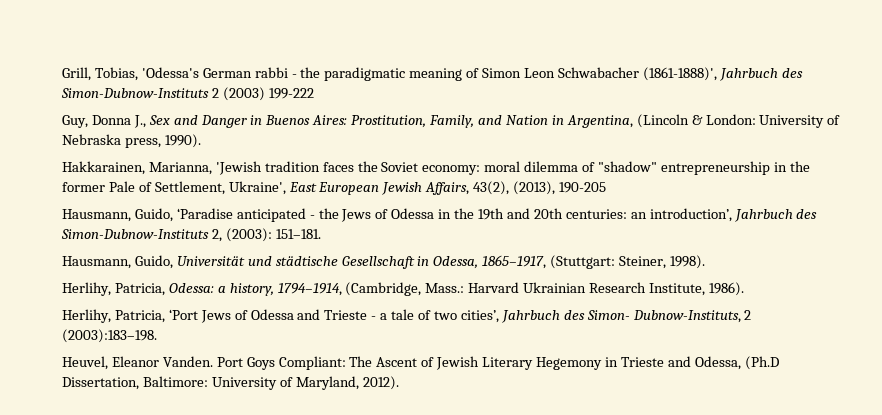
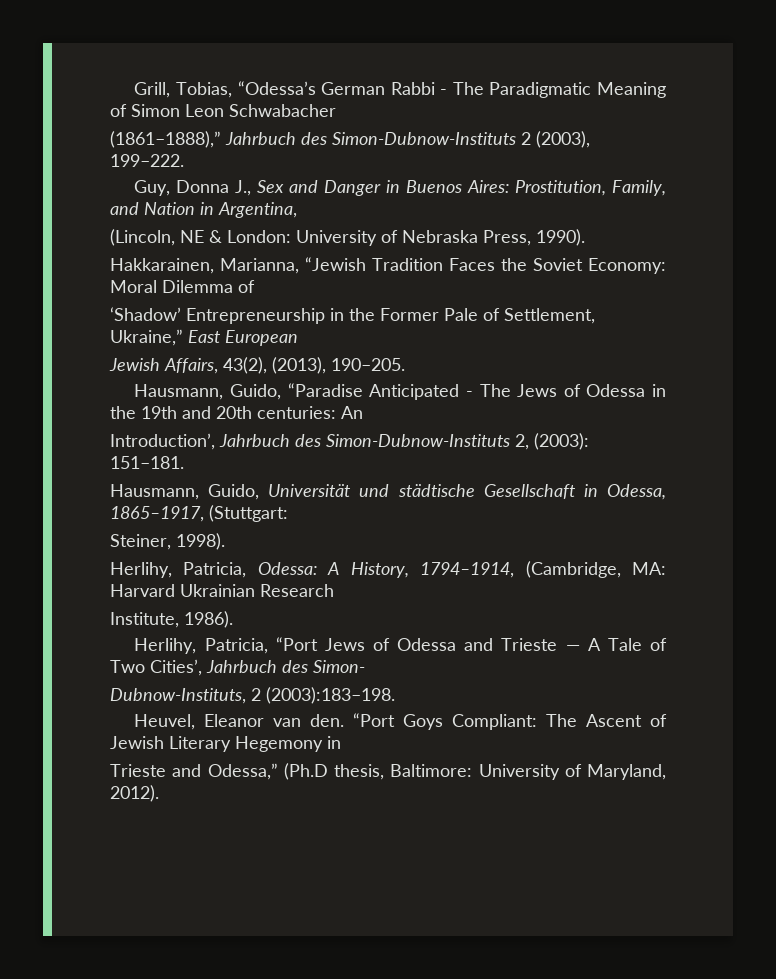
[141,67,463,81] 'Odessa's German rabbi - the paradigmatic meaning -> [237,81,666,98] “Odessa’s German Rabbi - The Paradigmatic Meaning
[642,67,717,81] (1861-1888)', -> [110,131,221,148] // (1861–1888),”
[222,87,314,101] (2003) 199-222 -> [536,131,590,148] [110,154,184,167] (2003), 199–222.
[636,114,689,128] (Lincoln -> [110,229,204,246] // (Lincoln, NE
[124,138,161,148] press, -> [483,230,531,246] Press,
[215,161,810,175] [62,182,105,192] 'Jewish tradition faces the Soviet economy: moral dilemma of "shadow" entrepreneurship in the former -> [305,257,666,274] [110,280,255,293] [110,307,439,324] “Jewish Tradition Faces the Soviet Economy: Moral Dilemma of // ‘Shadow’ Entrepreneurship in the Former
[228,181,286,195] Ukraine', -> [110,329,183,346] Ukraine,”
(380, 188) none -> (298, 338) //
[559,182,607,193] [62,208,339,222] 190-205 // Hausmann, Guido, ‘Paradise anticipated - the -> [331,358,405,371] [134,383,511,400] 190–205. // Hausmann, Guido, “Paradise Anticipated - The
[630,208,732,222] an introduction’, -> [341,406,363,419] [110,433,215,450] An // Introduction’,
(616, 262) none -> (288, 513) //
[217,283,274,296] a history, -> [327,562,409,578] A History,
[425,283,465,293] Mass.: -> [632,562,666,575] MA:
(647, 287) none -> (334, 590) //
[168,309,198,320] ‘Port -> [275,637,318,651] “Port
[371,309,499,323] - a tale of two cities’, -> [565,638,668,651] [110,659,202,676] — A Tale of Two Cities’,
(630, 315) none -> (365, 666) //
[162,356,243,367] Vanden. Port -> [273,713,396,727] van den. “Port
(618, 362) none -> (341, 742) //
[694,356,779,370] [62,377,139,390] Odessa, (Ph.D Dissertation, -> [207,763,384,780] Odessa,” (Ph.D thesis,

